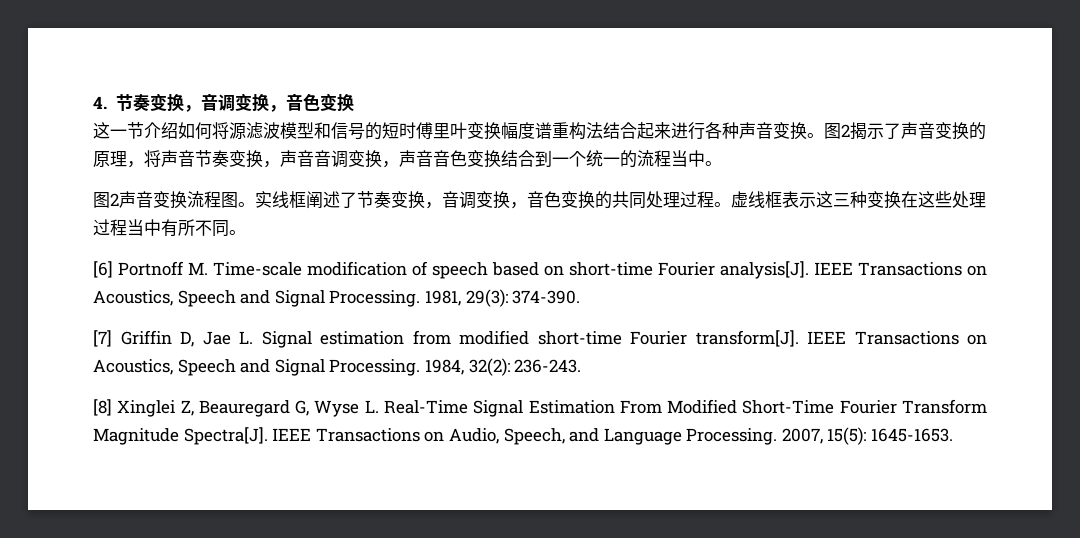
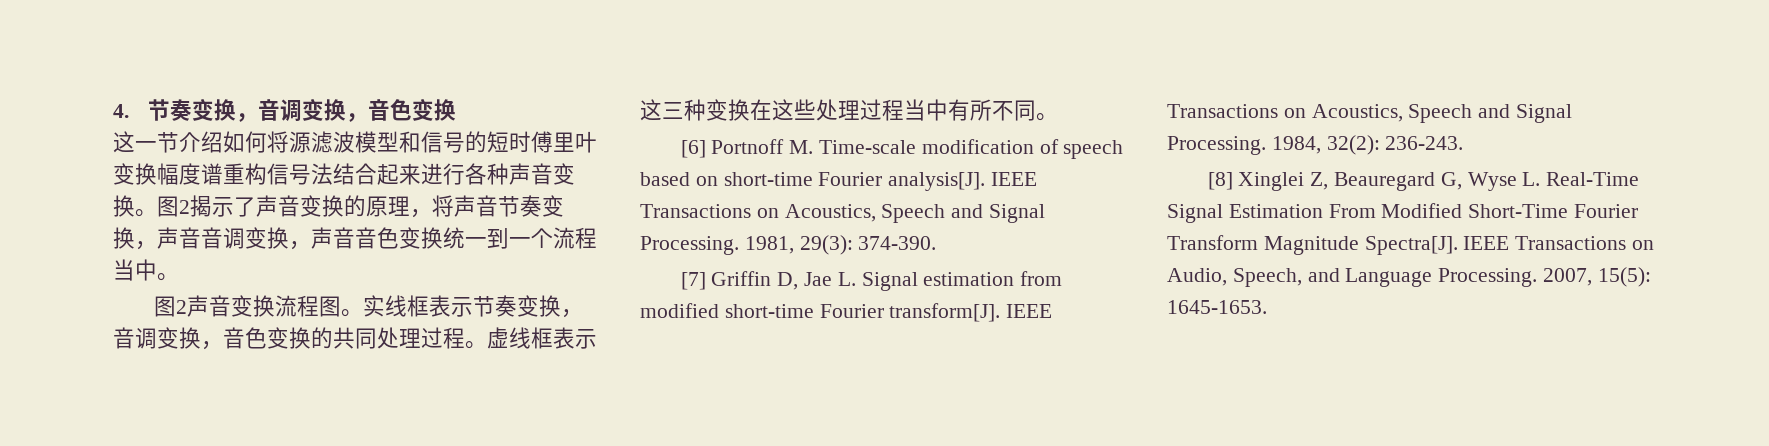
(586, 131) none -> [267,163,311,185] 信号
[501,150,637,168] 结合到一个统一的 -> [443,227,553,249] 统一到一个
[306,191,357,209] 阐述了 -> [428,295,473,317] 表示

